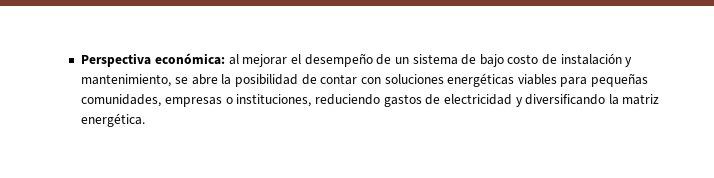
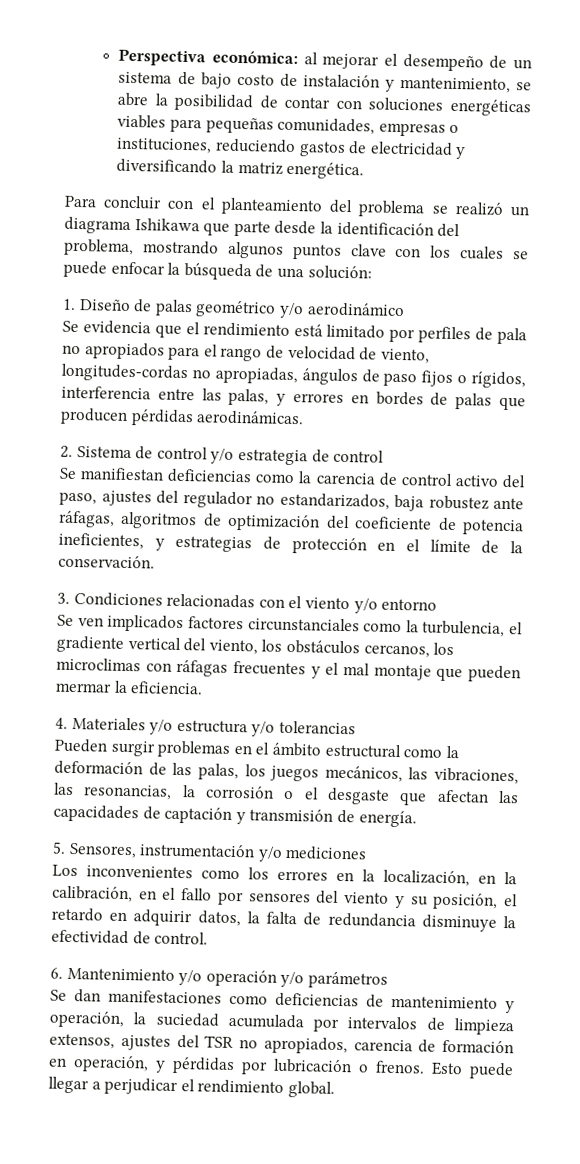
(146, 120) none -> [64,195,530,218] [64,216,461,238] [64,238,529,260] [63,260,372,281] [62,298,405,319] [62,320,527,345] [62,342,430,364] [61,363,526,389] [61,385,526,411] [60,407,305,427] [60,445,385,466] [59,467,526,489] [59,490,524,512] [58,510,525,536] [58,532,524,555] [58,554,155,569] [57,592,438,614] [57,614,523,637] [56,635,455,658] [56,657,522,683] [55,680,204,695] [55,716,356,737] [54,738,459,759] [54,760,519,785] [54,782,519,806] [53,804,417,828] [52,841,368,862] [52,864,517,887] [52,885,519,910] [51,907,517,932] [51,929,209,945] [50,967,388,989] [50,989,515,1014] [49,1010,514,1036] [49,1033,514,1055] [48,1055,514,1080] [48,1076,335,1098] // Para concluir con el planteamiento del problema se realizó un diagrama Ishikawa que parte desde la identificación del problema, mostrando algunos puntos clave con los cuales se puede enfocar la búsqueda de una solución: // 1. Diseño de palas geométrico y/o aerodinámico // Se evidencia que el rendimiento está limitado por perfiles de pala no apropiados para el rango de velocidad de viento, longitudes-cordas no apropiadas, ángulos de paso fijos o rígidos, interferencia entre las palas, y errores en bordes de palas que producen pérdidas aerodinámicas. // 2. Sistema de control y/o estrategia de control // Se manifiestan deficiencias como la carencia de control activo del paso, ajustes del regulador no estandarizados, baja robustez ante ráfagas, algoritmos de optimización del coeficiente de potencia ineficientes, y estrategias de protección en el límite de la conservación. // 3. Condiciones relacionadas con el viento y/o entorno // Se ven implicados factores circunstanciales como la turbulencia, el gradiente vertical del viento, los obstáculos cercanos, los microclimas con ráfagas frecuentes y el mal montaje que pueden mermar la eficiencia. // 4. Materiales y/o estructura y/o tolerancias // Pueden surgir problemas en el ámbito estructural como la deformación de las palas, los juegos mecánicos, las vibraciones, las resonancias, la corrosión o el desgaste que afectan las capacidades de captación y transmisión de energía. // 5. Sensores, instrumentación y/o mediciones // Los inconvenientes como los errores en la localización, en la calibración, en el fallo por sensores del viento y su posición, el retardo en adquirir datos, la falta de redundancia disminuye la efectividad de control. // 6. Mantenimiento y/o operación y/o parámetros // Se dan manifestaciones como deficiencias de mantenimiento y operación, la suciedad acumulada por intervalos de limpieza extensos, ajustes del TSR no apropiados, carencia de formación en operación, y pérdidas por lubricación o frenos. Esto puede llegar a perjudicar el rendimiento global.

